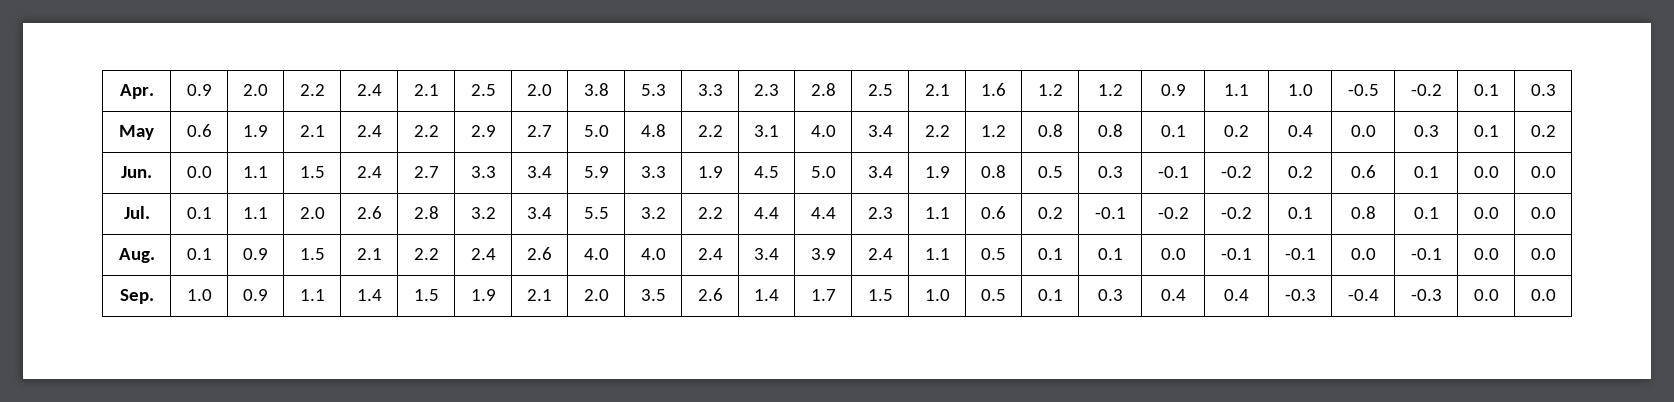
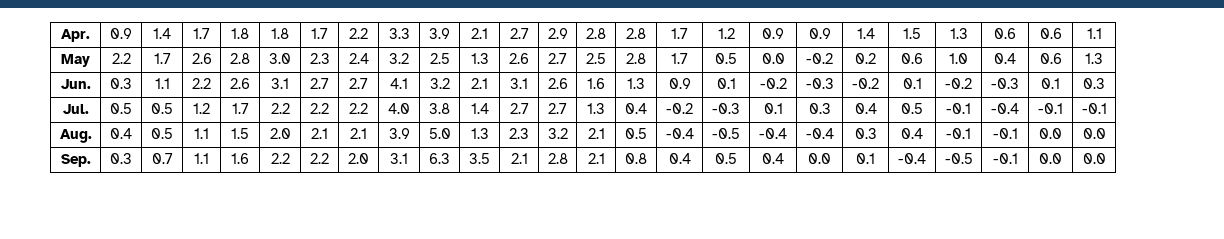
[243,84,268,96] [299,84,325,96] [356,84,382,96] [413,84,439,96] [470,84,496,96] [527,84,552,96] [583,83,609,96] [640,84,666,96] [697,84,723,96] [754,84,779,96] [810,83,836,96] [867,84,893,96] [924,84,950,96] [981,83,1006,96] [1037,84,1063,96] [1097,84,1123,96] [1160,84,1186,96] [1224,84,1249,96] [1287,84,1313,96] [1347,84,1379,96] [1410,84,1442,96] [1473,84,1499,96] [1530,84,1556,96] [119,125,154,140] [186,124,212,137] [243,125,268,137] [299,125,325,137] [356,125,382,137] [413,125,439,137] [470,125,496,137] [527,125,552,137] [583,125,609,137] [640,124,666,137] [697,125,723,137] [754,125,779,137] [810,125,836,137] [867,125,893,137] [924,125,950,137] [981,125,1006,137] [1037,124,1063,137] [1097,124,1123,137] [1160,125,1186,137] [1224,125,1249,137] [1287,125,1313,137] [1350,125,1376,137] [1413,125,1439,137] [1473,125,1499,137] [1530,125,1556,137] [121,166,152,178] [186,166,212,178] [243,166,268,178] [299,166,325,178] [356,166,382,178] [413,166,439,178] [470,166,496,178] [527,166,552,178] [583,166,609,178] [640,166,666,178] [697,166,723,178] [754,166,779,178] [810,166,836,178] [867,166,893,178] [924,166,950,178] [981,165,1006,178] [1037,166,1063,178] [1097,166,1123,178] [1157,166,1189,178] 2.0 | 2.2 | 2.4 | 2.1 | 2.5 | 2.0 | 3.8 | 5.3 | 3.3 | 2.3 | 2.8 | 2.5 | 2.1 | 1.6 | 1.2 | 1.2 | 0.9 | 1.1 | 1.0 | -0.5 | -0.2 | 0.1 | 0.3 // May | 0.6 | 1.9 | 2.1 | 2.4 | 2.2 | 2.9 | 2.7 | 5.0 | 4.8 | 2.2 | 3.1 | 4.0 | 3.4 | 2.2 | 1.2 | 0.8 | 0.8 | 0.1 | 0.2 | 0.4 | 0.0 | 0.3 | 0.1 | 0.2 // Jun. | 0.0 | 1.1 | 1.5 | 2.4 | 2.7 | 3.3 | 3.4 | 5.9 | 3.3 | 1.9 | 4.5 | 5.0 | 3.4 | 1.9 | 0.8 | 0.5 | 0.3 | -0.1 -> [153,28,171,39] [193,28,210,39] [231,28,249,39] [271,28,289,39] [311,28,328,39] [349,28,368,39] [388,28,410,39] [429,28,450,39] [471,28,488,39] [509,28,529,39] [547,28,568,39] [586,28,606,39] [626,28,646,39] [671,28,688,39] [717,28,735,39] [762,28,784,39] [808,28,831,39] [856,28,875,39] [903,28,921,39] [949,28,968,39] [994,28,1016,39] [1039,28,1062,39] [1086,28,1102,39] [61,54,90,67] [111,53,131,64] [153,53,171,64] [191,53,212,64] [230,53,250,64] [269,53,291,64] [309,53,330,64] [348,53,369,64] [389,53,409,64] [429,53,450,64] [470,53,489,64] [509,53,529,64] [548,53,567,64] [586,53,606,64] [626,53,646,64] [671,53,688,64] [715,53,737,64] [761,53,785,64] 1.4 | 1.7 | 1.8 | 1.8 | 1.7 | 2.2 | 3.3 | 3.9 | 2.1 | 2.7 | 2.9 | 2.8 | 2.8 | 1.7 | 1.2 | 0.9 | 0.9 | 1.4 | 1.5 | 1.3 | 0.6 | 0.6 | 1.1 // May | 2.2 | 1.7 | 2.6 | 2.8 | 3.0 | 2.3 | 2.4 | 3.2 | 2.5 | 1.3 | 2.6 | 2.7 | 2.5 | 2.8 | 1.7 | 0.5 | 0.0
[1413,166,1439,178] [1473,166,1499,178] [1530,166,1556,178] [123,206,150,219] [186,207,212,219] [243,207,268,219] [299,207,325,219] [356,206,382,219] [413,206,439,219] [470,207,496,219] [527,207,552,219] [583,207,609,219] [640,207,666,219] [697,207,723,219] [754,207,779,219] [810,207,836,219] [867,207,893,219] [924,207,950,219] [981,206,1006,219] [1037,207,1063,219] [1094,207,1126,219] [1157,207,1189,219] [1221,207,1252,219] [1287,207,1313,219] [1350,206,1376,219] [1413,207,1439,219] [1473,207,1499,219] [1530,207,1556,219] [118,248,155,263] [186,248,212,260] [243,248,268,260] [299,248,325,260] [356,248,382,260] [413,248,439,260] [470,248,496,260] [527,247,552,260] [583,248,609,260] [640,248,666,260] [697,248,723,260] [754,248,779,260] [810,248,836,260] [867,248,893,260] [924,248,950,260] [981,248,1006,260] [1037,248,1063,260] [1097,248,1123,260] [1160,248,1186,260] [1221,248,1252,260] [1284,248,1316,260] [1350,248,1376,260] 0.1 | 0.0 | 0.0 // Jul. | 0.1 | 1.1 | 2.0 | 2.6 | 2.8 | 3.2 | 3.4 | 5.5 | 3.2 | 2.2 | 4.4 | 4.4 | 2.3 | 1.1 | 0.6 | 0.2 | -0.1 | -0.2 | -0.2 | 0.1 | 0.8 | 0.1 | 0.0 | 0.0 // Aug. | 0.1 | 0.9 | 1.5 | 2.1 | 2.2 | 2.4 | 2.6 | 4.0 | 4.0 | 2.4 | 3.4 | 3.9 | 2.4 | 1.1 | 0.5 | 0.1 | 0.1 | 0.0 | -0.1 | -0.1 | 0.0 -> [949,53,968,64] [994,53,1016,64] [1039,53,1062,64] [1085,53,1103,64] [60,79,91,89] [110,78,132,89] [154,78,170,89] [192,78,211,89] [230,78,250,89] [271,78,289,89] [310,78,329,89] [349,78,368,89] [390,78,408,89] [429,78,450,89] [471,78,488,89] [510,78,528,89] [547,78,568,89] [587,78,605,89] [627,78,645,89] [668,78,691,89] [716,78,736,89] [759,78,787,89] [805,78,834,89] [852,78,879,89] [902,78,922,89] [945,78,972,89] [991,78,1019,89] [1041,78,1060,89] [1083,78,1105,89] [62,104,89,114] [110,103,132,114] [151,103,173,114] [193,103,210,114] [231,103,249,114] [270,103,290,114] [310,103,329,114] [349,103,368,114] [388,103,410,114] [429,103,450,114] [470,103,489,114] [509,103,529,114] [548,103,567,114] [587,103,605,114] [625,103,647,114] [666,103,693,114] [712,103,740,114] [763,103,783,114] [808,103,831,114] [854,103,877,114] [901,103,923,114] [946,103,971,114] [991,103,1019,114] [1038,103,1063,114] [1081,103,1107,114] [59,129,92,143] [110,128,132,139] [151,128,173,139] [194,128,209,139] [231,128,249,139] [269,128,291,139] [311,128,328,139] [350,128,367,139] [388,128,410,139] [428,128,451,139] [470,128,489,139] [509,128,529,139] [547,128,568,139] [587,128,605,139] [625,128,647,139] [665,128,694,139] [712,128,740,139] [759,128,787,139] [805,128,834,139] [854,128,877,139] [901,128,923,139] [946,128,971,139] 1.0 | 0.4 | 0.6 | 1.3 // Jun. | 0.3 | 1.1 | 2.2 | 2.6 | 3.1 | 2.7 | 2.7 | 4.1 | 3.2 | 2.1 | 3.1 | 2.6 | 1.6 | 1.3 | 0.9 | 0.1 | -0.2 | -0.3 | -0.2 | 0.1 | -0.2 | -0.3 | 0.1 | 0.3 // Jul. | 0.5 | 0.5 | 1.2 | 1.7 | 2.2 | 2.2 | 2.2 | 4.0 | 3.8 | 1.4 | 2.7 | 2.7 | 1.3 | 0.4 | -0.2 | -0.3 | 0.1 | 0.3 | 0.4 | 0.5 | -0.1 | -0.4 | -0.1 | -0.1 // Aug. | 0.4 | 0.5 | 1.1 | 1.5 | 2.0 | 2.1 | 2.1 | 3.9 | 5.0 | 1.3 | 2.3 | 3.2 | 2.1 | 0.5 | -0.4 | -0.5 | -0.4 | -0.4 | 0.3 | 0.4 | -0.1
[186,289,212,301] [243,289,268,301] [299,289,325,301] [356,289,382,301] [413,289,439,301] [470,289,496,301] [527,289,552,301] [583,289,609,301] [640,289,666,301] [697,288,723,301] [754,289,779,301] [810,289,836,301] [867,289,893,301] [924,289,950,301] [981,289,1006,301] [1037,289,1063,301] [1097,289,1123,301] [1160,289,1186,301] [1224,289,1249,301] [1284,289,1316,301] [1347,289,1379,301] [1410,289,1442,301] 1.0 | 0.9 | 1.1 | 1.4 | 1.5 | 1.9 | 2.1 | 2.0 | 3.5 | 2.6 | 1.4 | 1.7 | 1.5 | 1.0 | 0.5 | 0.1 | 0.3 | 0.4 | 0.4 | -0.3 | -0.4 | -0.3 -> [110,153,132,164] [151,153,173,164] [194,153,209,164] [231,153,249,164] [270,153,290,164] [310,153,329,164] [348,153,369,164] [390,153,408,164] [429,153,450,164] [469,153,490,164] [510,153,528,164] [547,153,568,164] [587,153,605,164] [625,153,647,164] [668,153,691,164] [715,153,737,164] [762,153,784,164] [808,153,831,164] [856,153,875,164] [898,153,926,164] [944,153,973,164] [992,153,1018,164] 0.3 | 0.7 | 1.1 | 1.6 | 2.2 | 2.2 | 2.0 | 3.1 | 6.3 | 3.5 | 2.1 | 2.8 | 2.1 | 0.8 | 0.4 | 0.5 | 0.4 | 0.0 | 0.1 | -0.4 | -0.5 | -0.1

